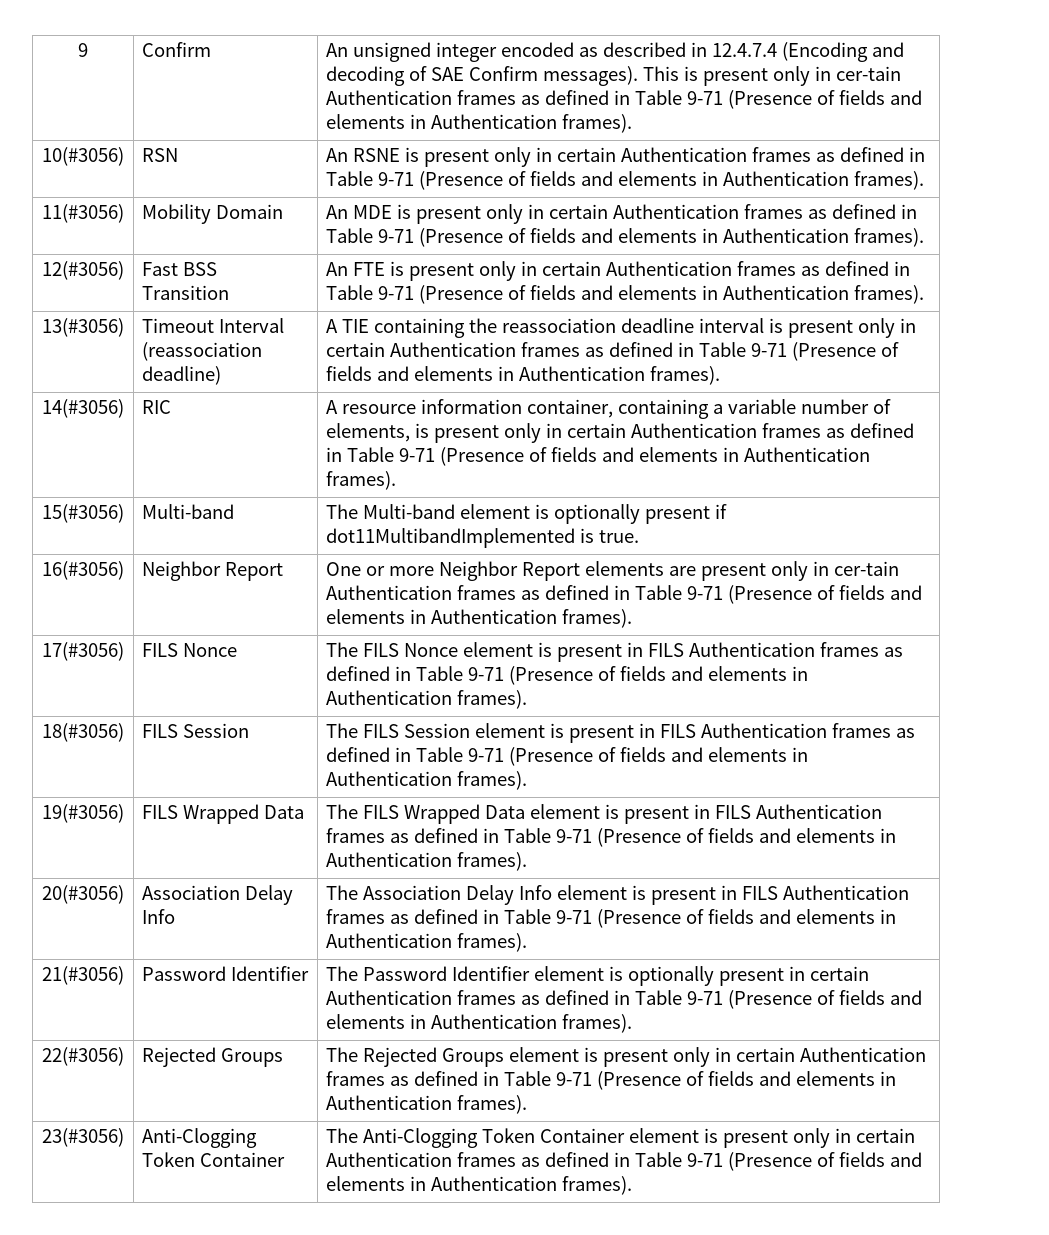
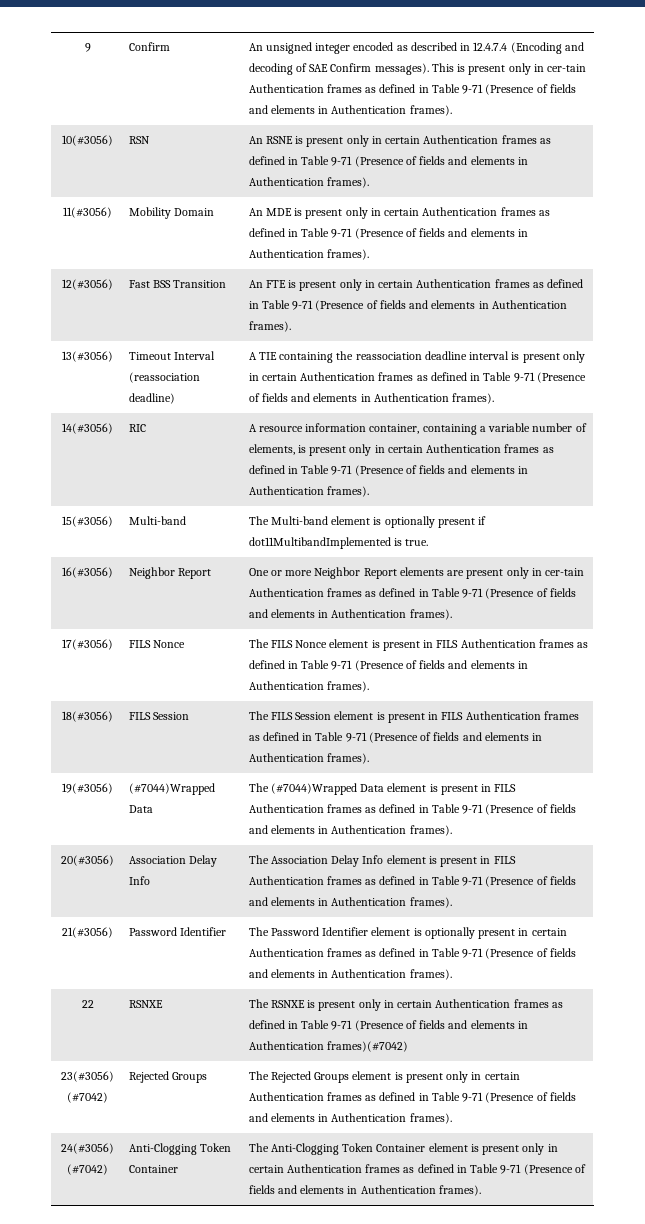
[142,804,260,824] FILS Wrapped -> [128,783,215,795] (#7044)Wrapped
[363,804,481,824] FILS Wrapped -> [270,783,357,795] (#7044)Wrapped
[42,1047,124,1066] 22(#3056) -> [81,1000,94,1008] [128,1000,163,1008] [248,999,563,1011] [248,1020,528,1031] [248,1041,408,1052] [61,1071,114,1082] [67,1092,108,1103] 22 | RSNXE | The RSNXE is present only in certain Authentication frames as defined in Table 9-71 (Presence of fields and elements in Authentication frames)(#7042) // 23(#3056) (#7042)
[42,1128,124,1147] 23(#3056) -> [61,1143,114,1154] [67,1164,108,1175] 24(#3056) (#7042)

